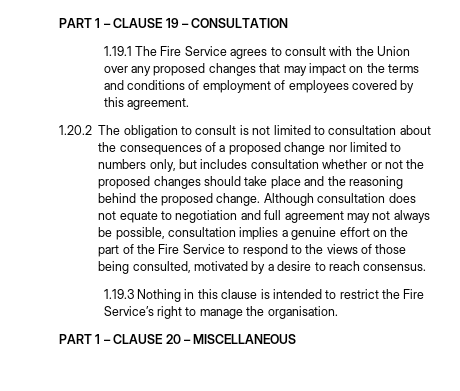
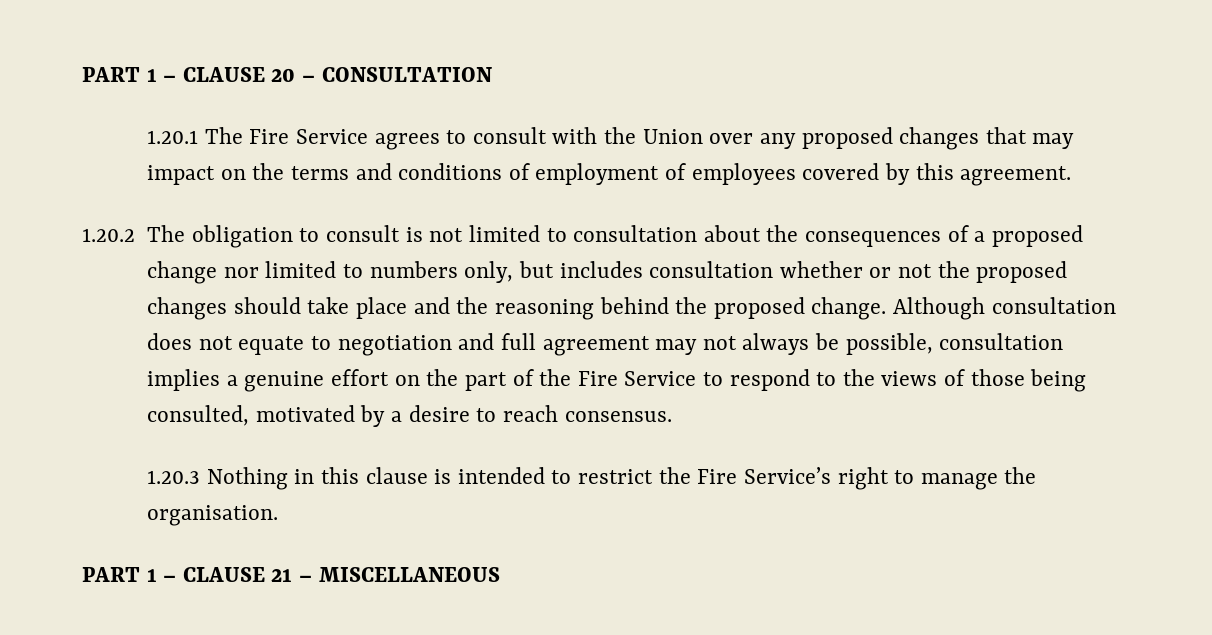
[59,18,179,28] PART 1 – CLAUSE 19 -> [82,67,296,82] PART 1 – CLAUSE 20
[103,46,132,56] 1.19.1 -> [147,130,199,144] 1.20.1
[103,289,134,299] 1.19.3 -> [147,470,201,484] 1.20.3
[165,334,181,344] 20 -> [271,569,293,582] 21

